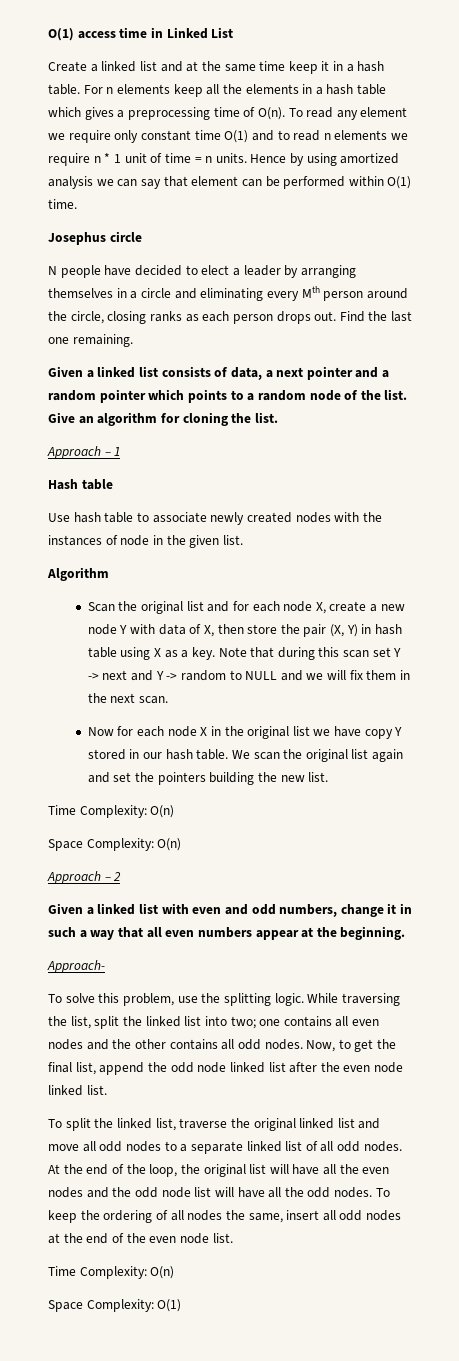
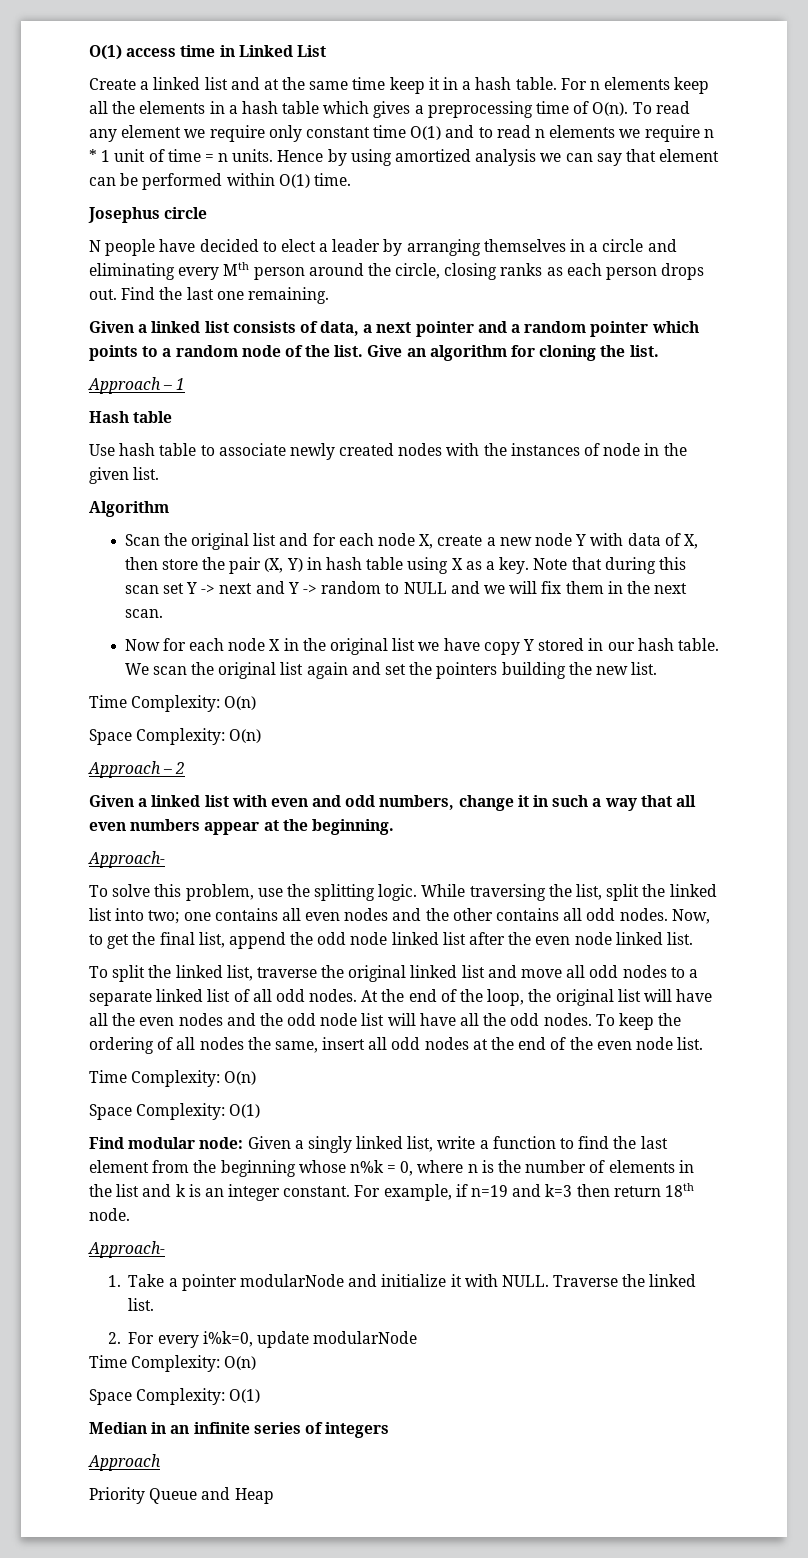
(182, 1305) none -> [89,1136,668,1153] [89,1160,694,1177] [89,1183,694,1201] [89,1208,130,1221] [88,1241,165,1258] [107,1274,697,1291] [128,1298,155,1311] [107,1331,418,1348] [89,1355,257,1372] [89,1388,261,1405] [89,1422,390,1438] [88,1454,161,1471] [89,1487,274,1504] // Find modular node: Given a singly linked list, write a function to find the last element from the beginning whose n%k = 0, where n is the number of elements in the list and k is an integer constant. For example, if n=19 and k=3 then return 18th node. // Approach- // 1. Take a pointer modularNode and initialize it with NULL. Traverse the linked list. // 2. For every i%k=0, update modularNode // Time Complexity: O(n) // Space Complexity: O(1) // Median in an infinite series of integers // Approach // Priority Queue and Heap

